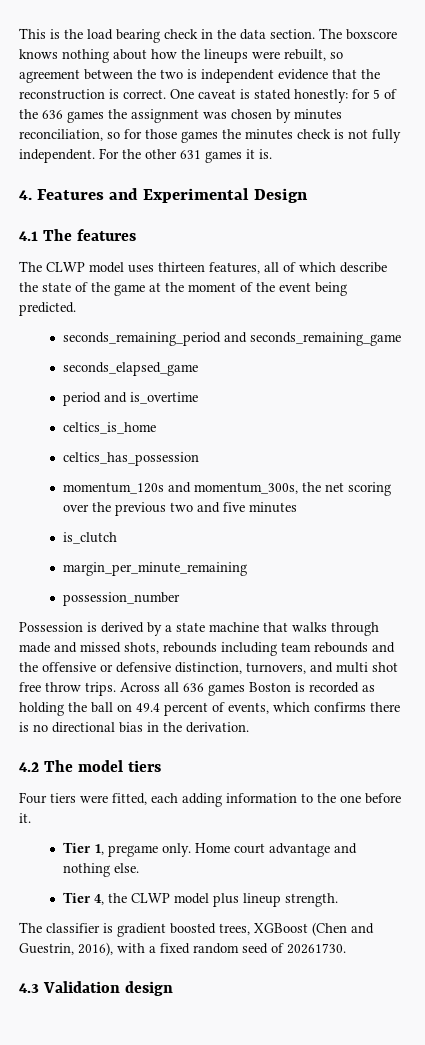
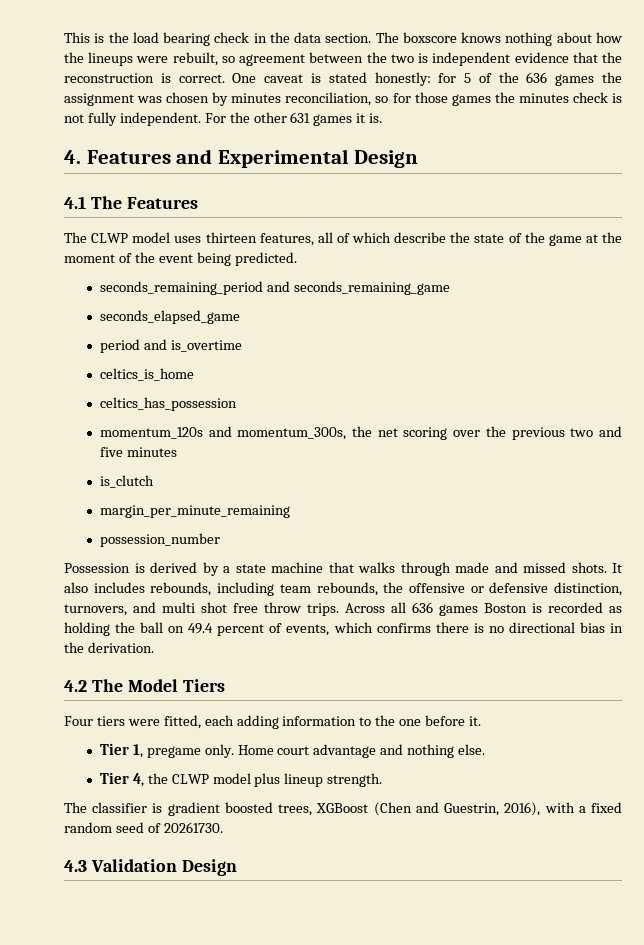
[76,229,136,241] features -> [126,197,198,209] Features
[124,642,395,656] shots, rebounds including team rebounds and -> [571,562,622,573] [64,582,378,596] shots. It also includes rebounds, including team rebounds,
[77,760,161,772] model tiers -> [127,679,225,692] Model Tiers
[124,981,173,996] design -> [181,859,237,876] Design

